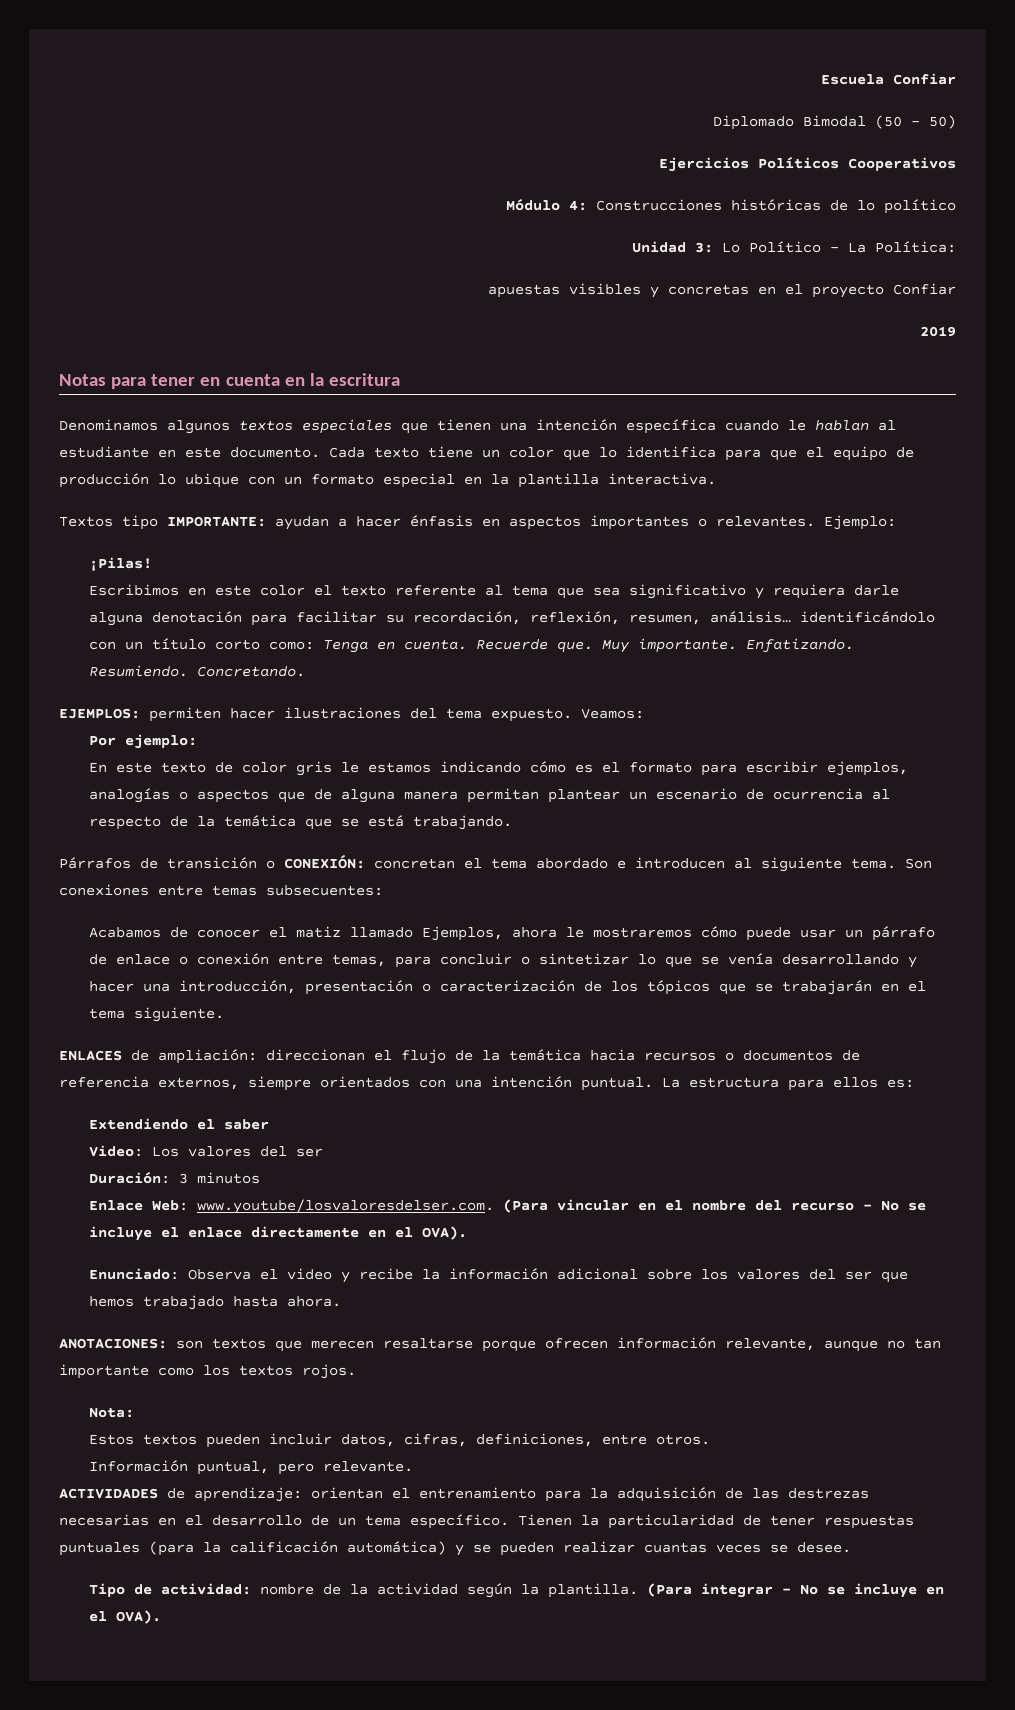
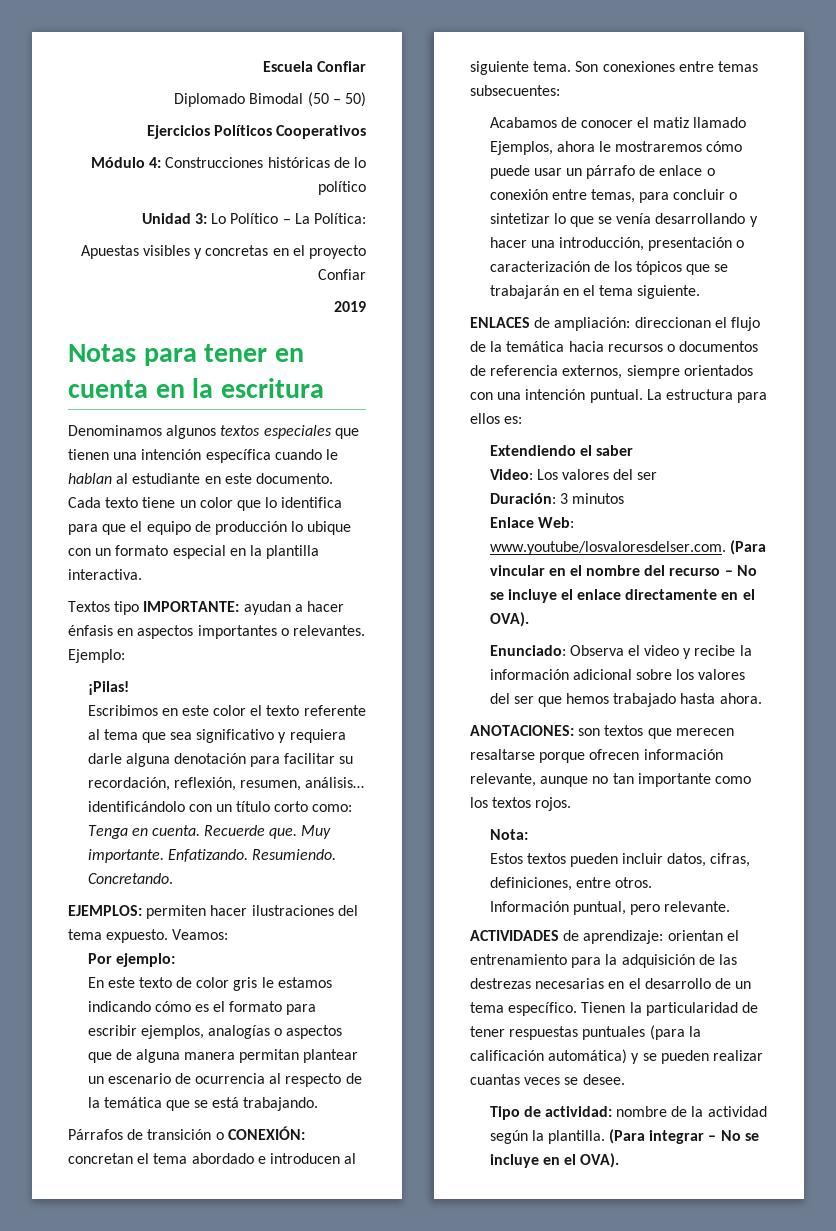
[488,284,560,298] apuestas -> [80,245,139,259] Apuestas

